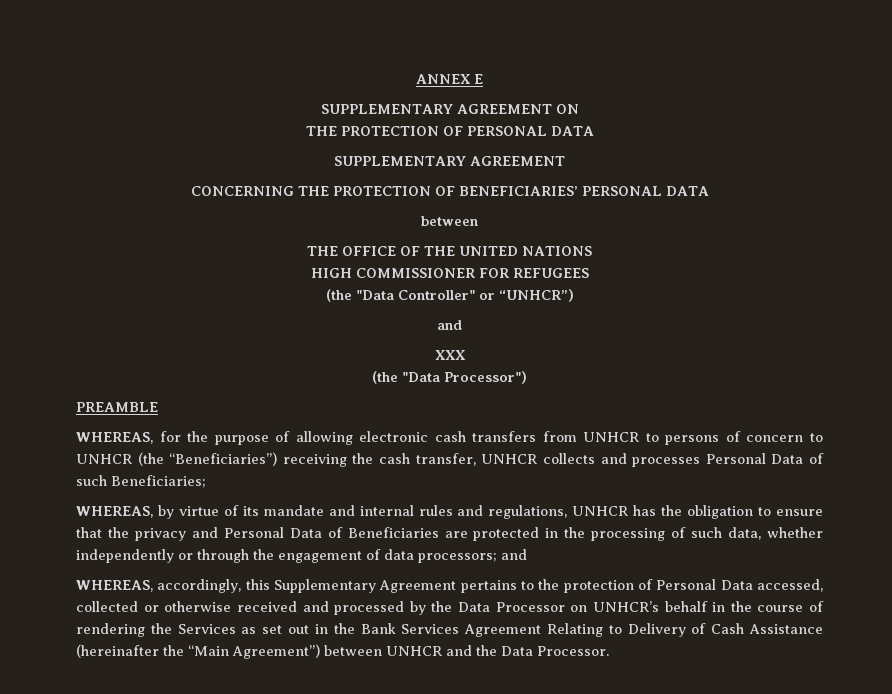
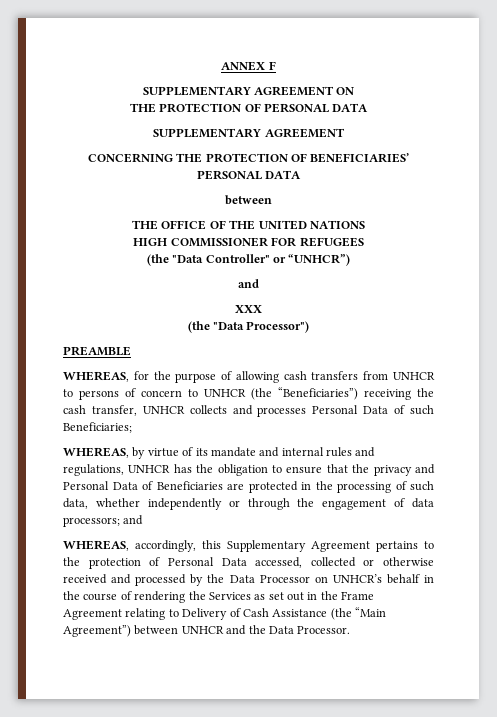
[474,74,483,84] E -> [268,61,276,70] F
[359,431,429,442] electronic -> (279, 377) none
[360,623,603,637] Bank Services Agreement Relating -> [341,591,375,600] [63,608,166,620] Frame Agreement relating
[76,644,184,658] (hereinafter the -> [330,608,352,620] (the

